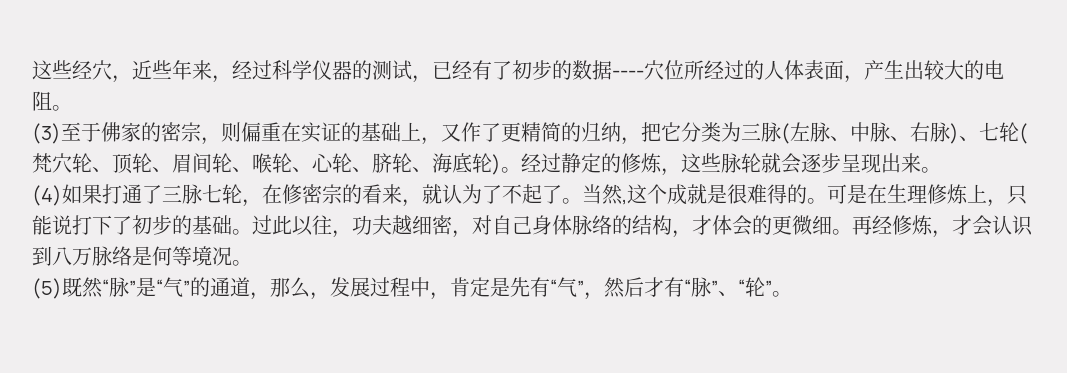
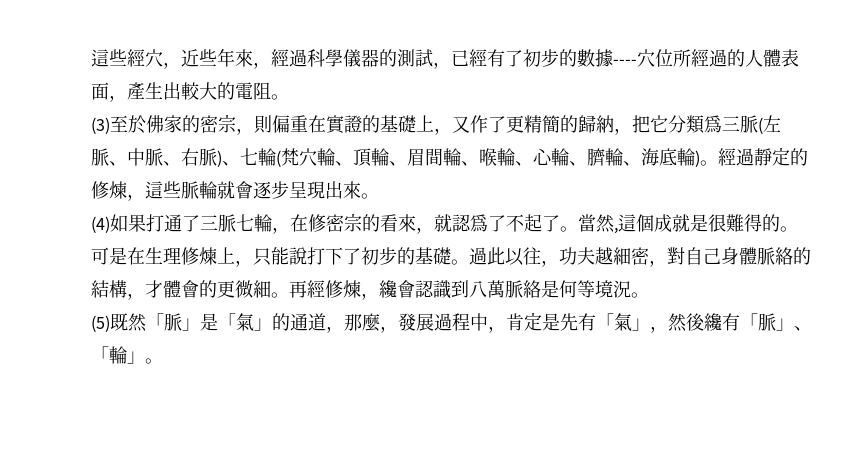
[32,60,92,80] 这些经 -> [91,49,145,67] 這些經
[192,60,472,83] 来，经过科学仪器的测试，已经 -> [235,49,487,69] 來，經過科學儀器的測試，已經
[572,60,612,80] 数据 -> [577,49,613,67] 數據
[704,60,1004,83] 经过的人体表面，产生出较大的电 -> [691,49,799,67] [91,82,253,102] 經過的人體表面，產生出較大的電
[81,122,101,142] 于 -> [128,115,146,134] 於
[221,122,950,145] 则偏重在实证的基础上，又作了更精简的归纳，把它分类为三脉(左脉、中脉、右脉 -> [254,115,781,135] [91,148,217,166] 則偏重在實證的基礎上，又作了更精簡的歸納，把它分類爲三脈(左脈、中脈、右脈
[999,122,1019,142] 轮 -> [258,148,276,166] 輪
[72,153,921,176] 轮、顶轮、眉间轮、喉轮、心轮、脐轮、海底轮)。经过静定的修炼，这些脉轮就会逐步呈现出来 -> [317,147,808,167] [91,181,361,201] 輪、頂輪、眉間輪、喉輪、心輪、臍輪、海底輪)。經過靜定的修煉，這些脈輪就會逐步呈現出來
[182,184,242,204] 脉七轮 -> [218,214,272,232] 脈七輪
[382,184,667,207] 来，就认为了不起了。当然,这个 -> [398,214,654,234] 來，就認爲了不起了。當然,這個
[747,184,767,204] 难 -> [726,214,744,232] 難
[947,184,968,204] 炼 -> [199,247,217,265] 煉
[52,215,72,235] 说 -> [289,247,307,265] 說
[212,215,272,235] 础。过 -> [433,247,487,265] 礎。過
[412,215,1033,238] [32,246,132,266] 细密，对自己身体脉络的结构，才体会的更微细。再经修炼，才会认识到八万脉络 -> [613,247,811,267] [91,280,541,300] 細密，對自己身體脈絡的結構，才體會的更微細。再經修煉，纔會認識到八萬脈絡
[212,247,232,266] 况 -> [613,280,631,298] 況
[102,277,772,300] “脉”是“气”的通道，那么，发展过程中，肯定是先有“气”，然后才有“脉”、“轮” -> [146,312,812,333] [91,346,145,364] 「脈」是「氣」的通道，那麼，發展過程中，肯定是先有「氣」，然後纔有「脈」、「輪」

